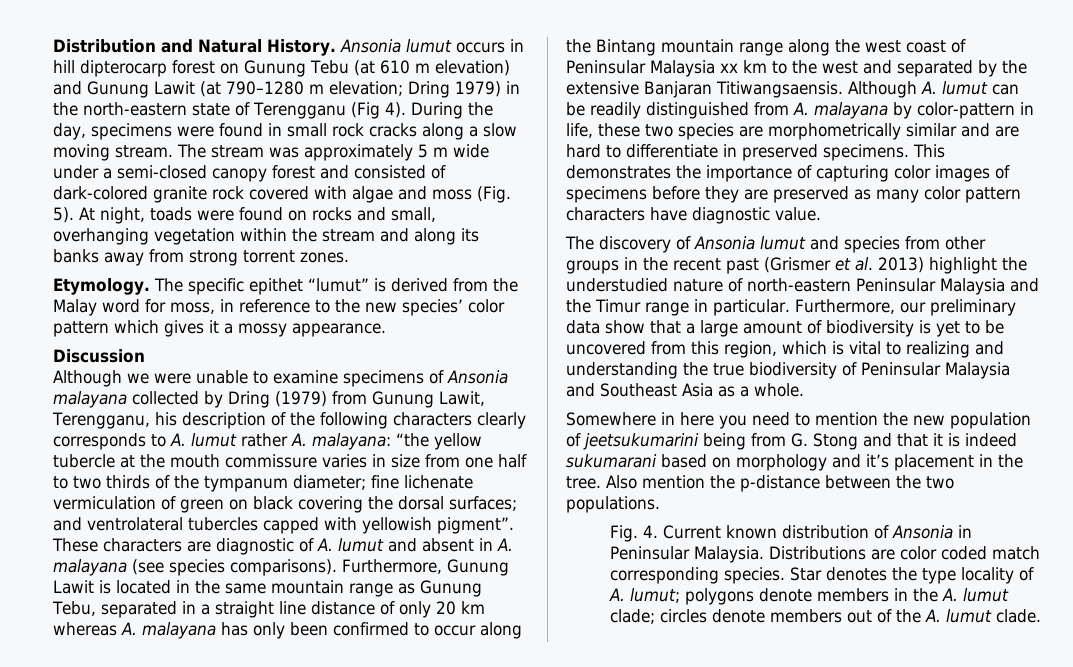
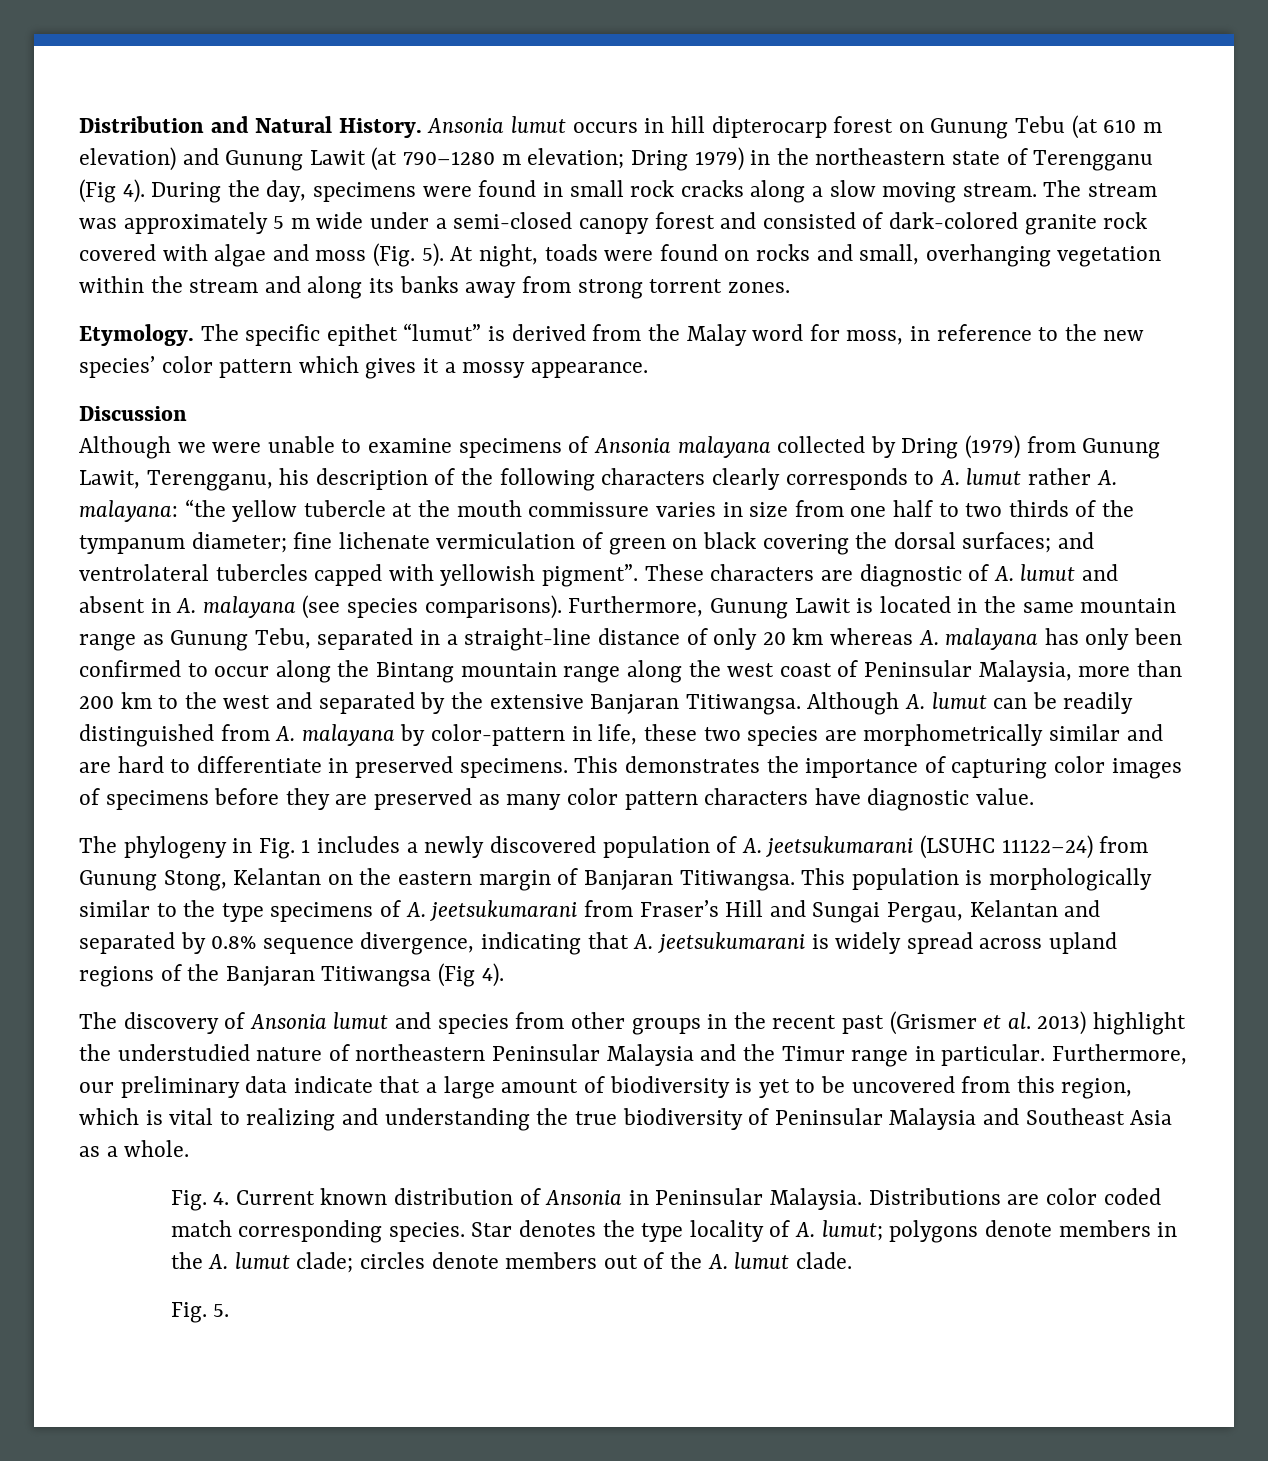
[83,102,187,116] north-eastern -> [815,148,946,165] northeastern
[214,601,306,618] straight line -> [464,628,592,651] straight-line
[650,60,738,77] Malaysia xx -> [978,660,1182,682] [79,696,114,709] Malaysia, more than 200
[716,81,843,98] Titiwangsaensis. -> [685,694,801,715] Titiwangsa.
(821, 214) none -> [79,835,1149,859] [79,868,1152,891] [79,900,1101,923] [79,932,1117,955] [79,963,504,987] // The phylogeny in Fig. 1 includes a newly discovered population of A. jeetsukumarani (LSUHC 11122–24) from Gunung Stong, Kelantan on the eastern margin of Banjaran Titiwangsa. This population is morphologically similar to the type specimens of A. jeetsukumarani from Fraser’s Hill and Sungai Pergau, Kelantan and separated by 0.8% sequence divergence, indicating that A. jeetsukumarani is widely spread across upland regions of the Banjaran Titiwangsa (Fig 4).
[747,278,851,292] north-eastern -> [355,1044,486,1061] northeastern
[605,320,645,334] show -> [293,1076,373,1093] indicate
[566,412,1031,429] [566,433,1017,450] [566,454,1023,471] [566,475,954,492] [566,496,660,513] // Somewhere in here you need to mention the new population of jeetsukumarini being from G. Stong and that it is indeed sukumarani based on morphology and it’s placement in the tree. Also mention the p-distance between the two populations. -> (190, 1148) none
(1041, 616) none -> [170,1302,230,1323] // Fig. 5.

